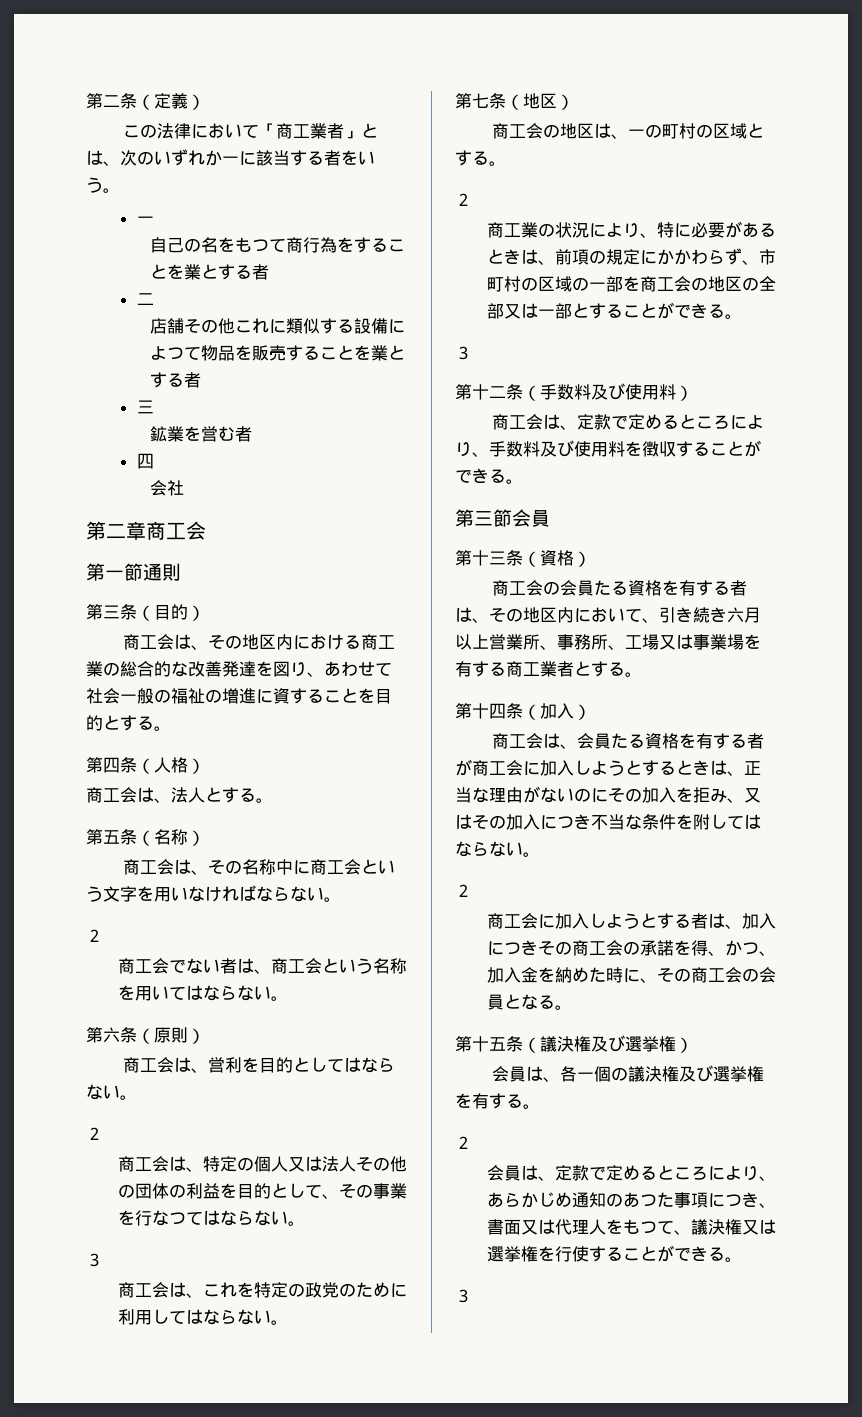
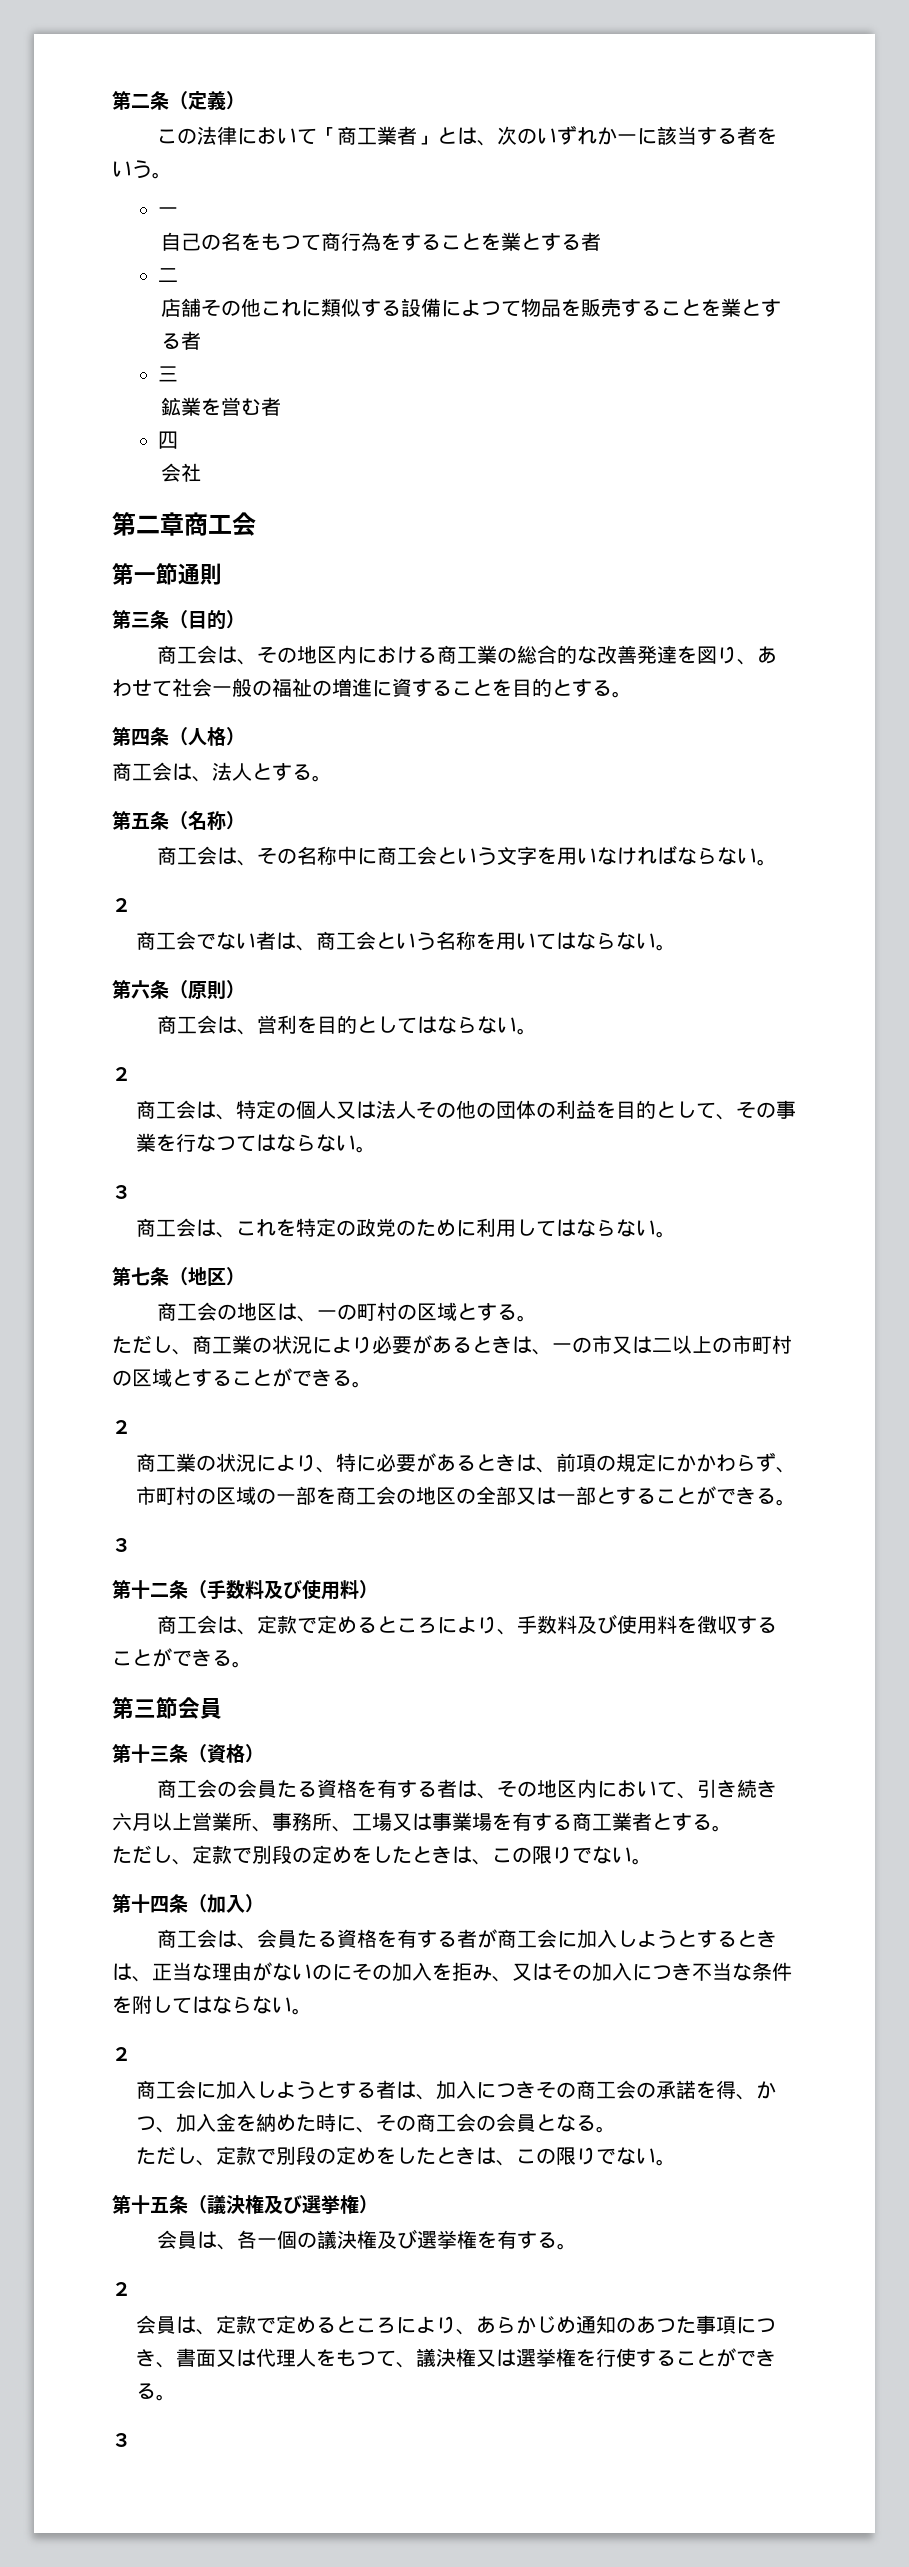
(506, 163) none -> [112,1335,792,1355] [112,1368,372,1388] // ただし、商工業の状況により必要があるときは、一の市又は二以上の市町村の区域とすることができる。
(642, 674) none -> [112,1845,652,1865] // ただし、定款で別段の定めをしたときは、この限りでない。
(572, 1007) none -> [136,2146,677,2166] // ただし、定款で別段の定めをしたときは、この限りでない。

